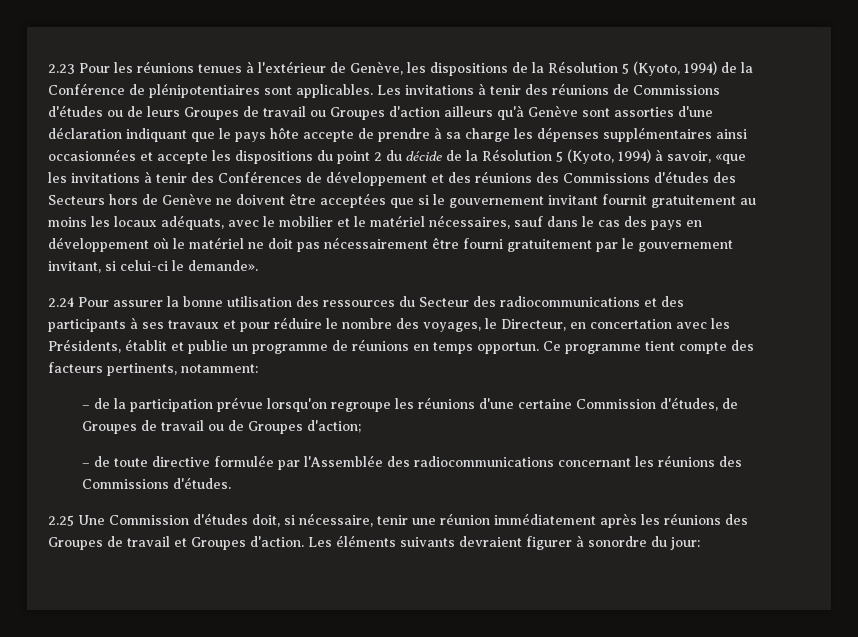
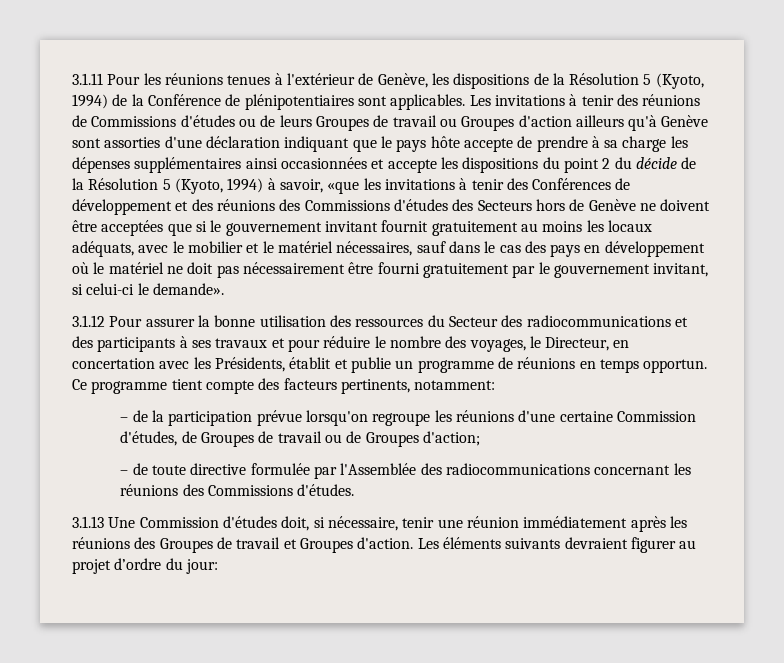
[48,64,75,74] 2.23 -> [72,73,103,85] 3.1.11
[48,297,74,307] 2.24 -> [72,315,105,327] 3.1.12
[48,515,74,526] 2.25 -> [72,516,104,528] 3.1.13
[576,535,647,547] à sonordre -> [679,540,697,549] [72,558,162,574] au projet d’ordre

